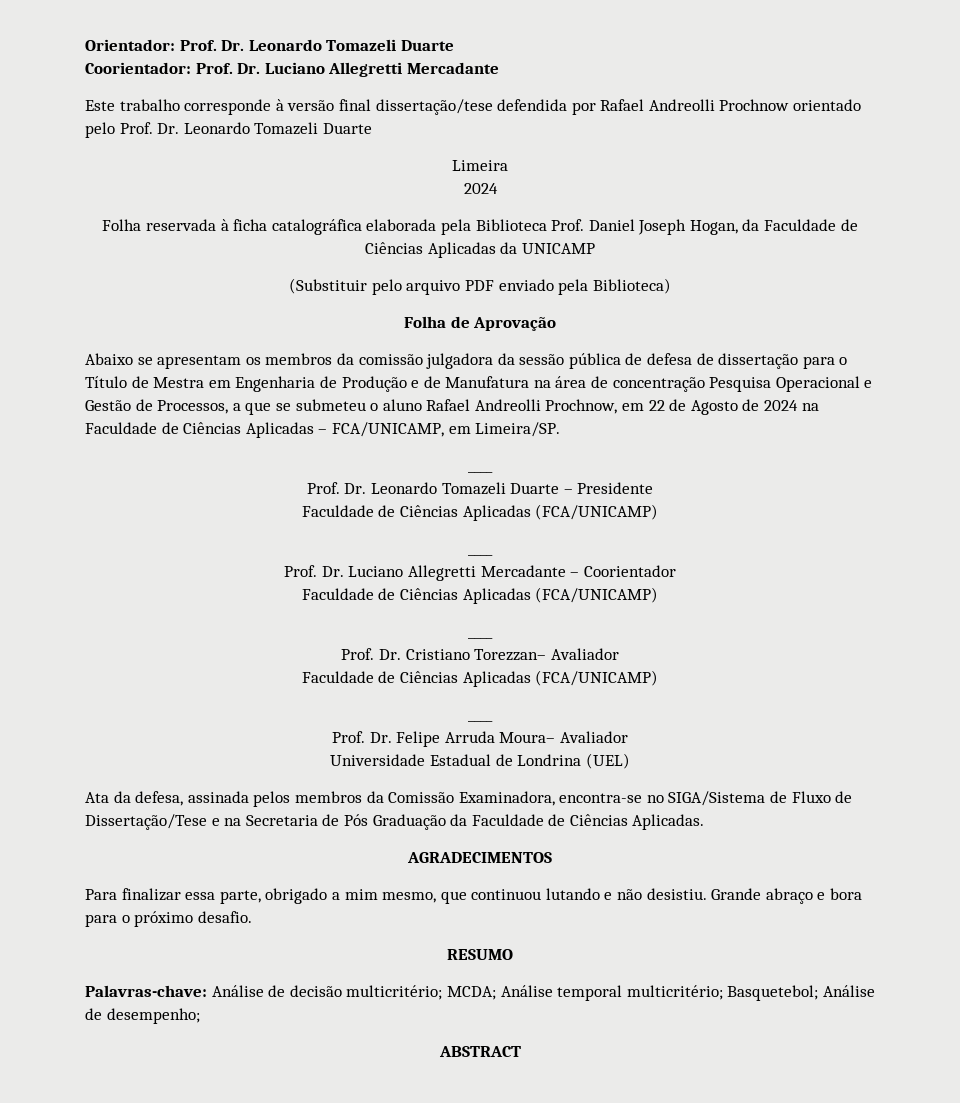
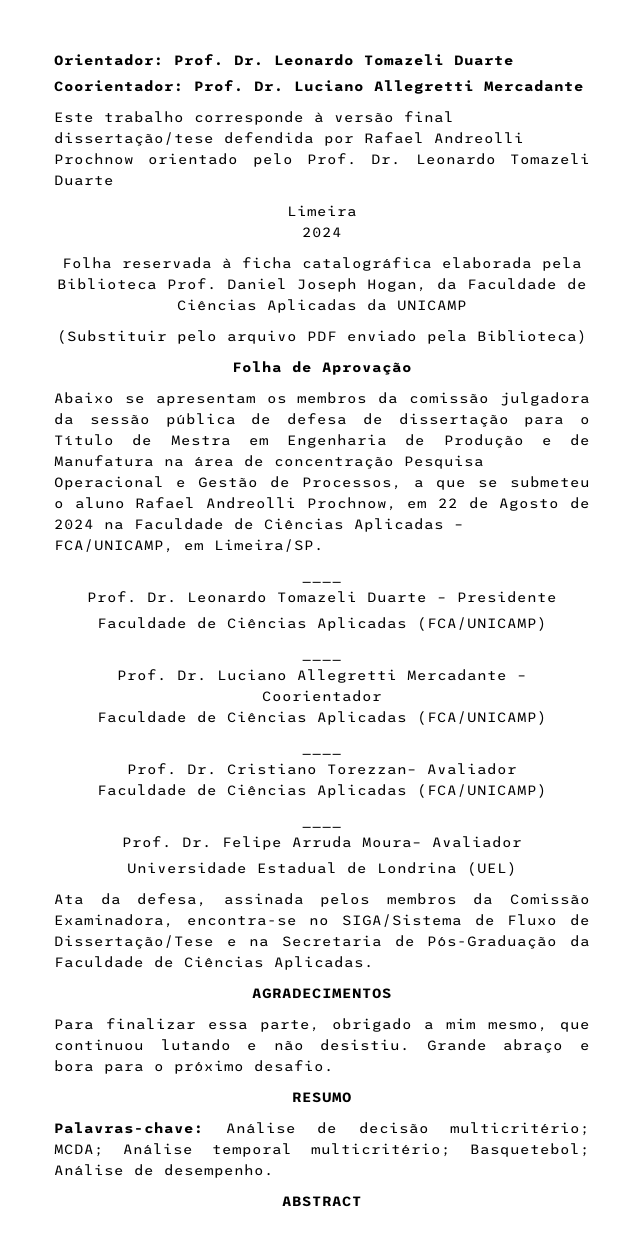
[343,814,446,830] Pós Graduação -> [427,935,558,949] Pós-Graduação
[106,1008,200,1024] desempenho; -> [164,1164,274,1178] desempenho.

